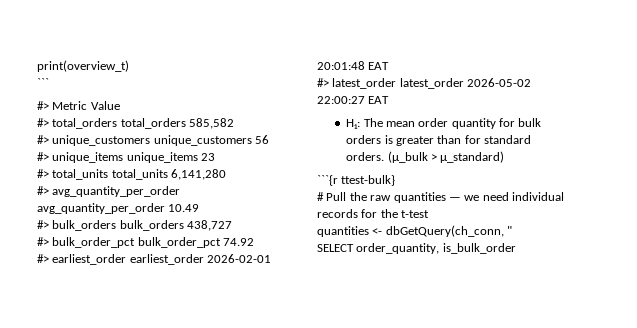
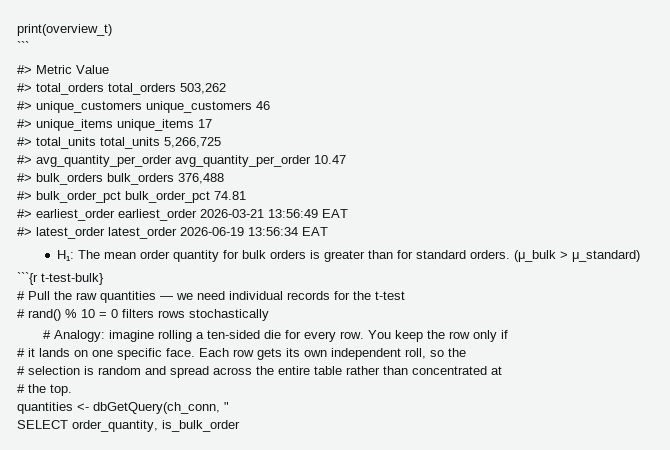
[189,118,235,129] 585,582 -> [180,83,226,94] 503,262
[255,135,270,144] 56 -> [256,101,270,110] 46
[201,153,216,161] 23 -> [198,119,212,128] 17
[171,169,227,180] 6,141,280 -> [164,137,221,148] 5,266,725
[168,204,200,212] 10.49 -> [314,155,346,164] 10.47
[187,220,233,231] 438,727 -> [178,173,224,184] 376,488
[223,238,255,246] 74.92 -> [214,191,246,200] 74.81
[207,254,272,263] [317,61,365,70] 2026-02-01 20:01:48 -> [200,209,318,218] 2026-03-21 13:56:49
[467,78,532,87] [317,96,365,104] 2026-05-02 22:00:27 -> [180,227,298,236] 2026-06-19 13:56:34
[341,175,396,186] ttest-bulk} -> [41,273,104,285] t-test-bulk}
(430, 214) none -> [17,309,269,321] [43,330,509,342] [17,348,466,360] [17,366,502,378] [17,384,72,396] // # rand() % 10 = 0 filters rows stochastically // # Analogy: imagine rolling a ten-sided die for every row. You keep the row only if // # it lands on one specific face. Each row gets its own independent roll, so the // # selection is random and spread across the entire table rather than concentrated at // # the top.

